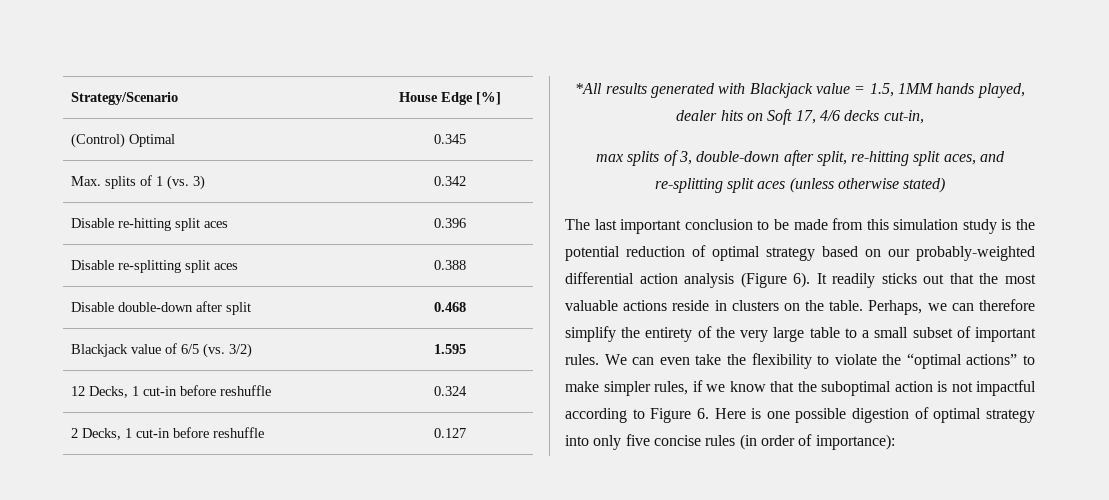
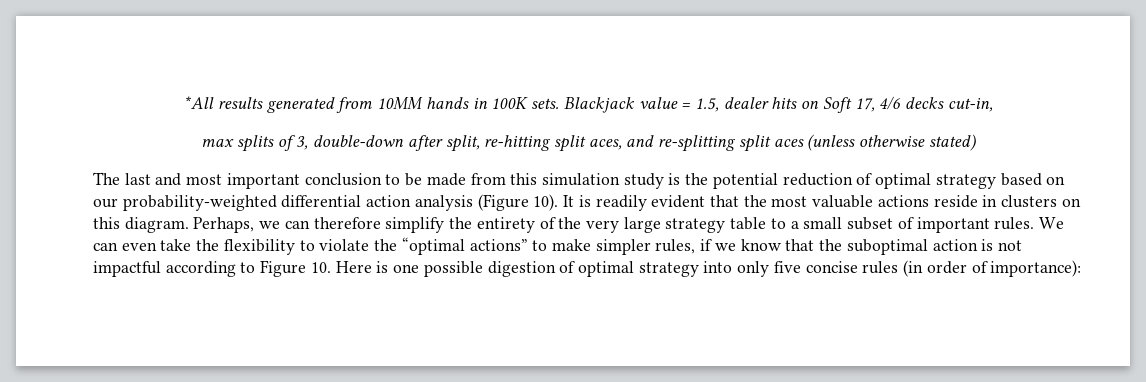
[70,92,178,105] [399,92,501,105] [70,133,175,148] [434,134,466,144] [70,175,205,190] [434,176,466,186] [70,218,228,231] [434,218,466,228] [70,260,238,273] [434,260,466,270] [70,301,251,315] [434,302,466,312] [70,343,252,358] [434,344,466,354] [70,385,271,398] [434,386,467,396] [70,427,264,440] [434,428,466,438] [575,83,746,98] Strategy/Scenario | House Edge [%] // (Control) Optimal | 0.345 // Max. splits of 1 (vs. 3) | 0.342 // Disable re-hitting split aces | 0.396 // Disable re-splitting split aces | 0.388 // Disable double-down after split | 0.468 // Blackjack value of 6/5 (vs. 3/2) | 1.595 // 12 Decks, 1 cut-in before reshuffle | 0.324 // 2 Decks, 1 cut-in before reshuffle | 0.127 // *All results generated with -> [183,96,560,113] *All results generated from 10MM hands in 100K sets.
[897,83,1025,98] 1MM hands played, -> (719, 105) none
(617, 224) none -> [155,173,223,186] and most
[916,246,1035,261] probably-weighted -> [122,195,277,211] probability-weighted
[793,272,945,288] 6). It readily sticks out -> [533,194,706,211] 10). It is readily evident
[805,300,864,311] the table. -> [93,217,189,233] this diagram.
(805, 334) none -> [665,218,726,233] strategy
[696,408,709,419] 6. -> [310,262,331,273] 10.

